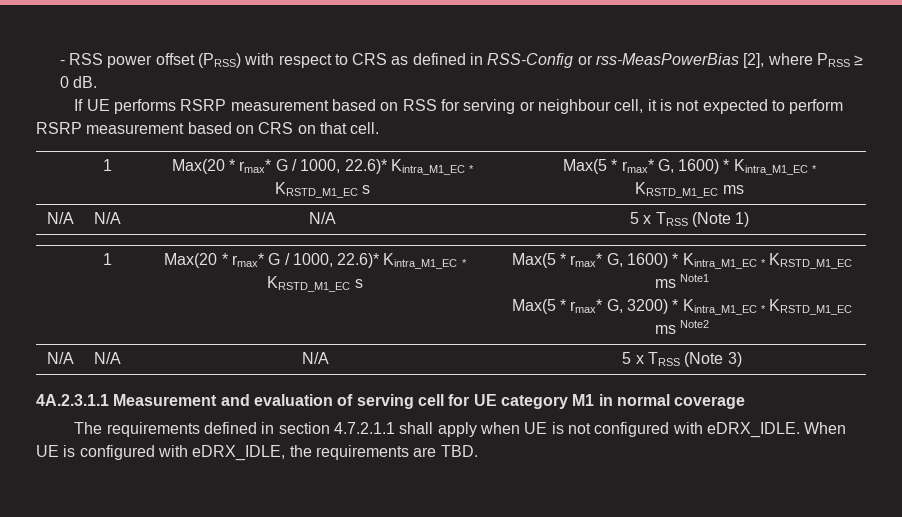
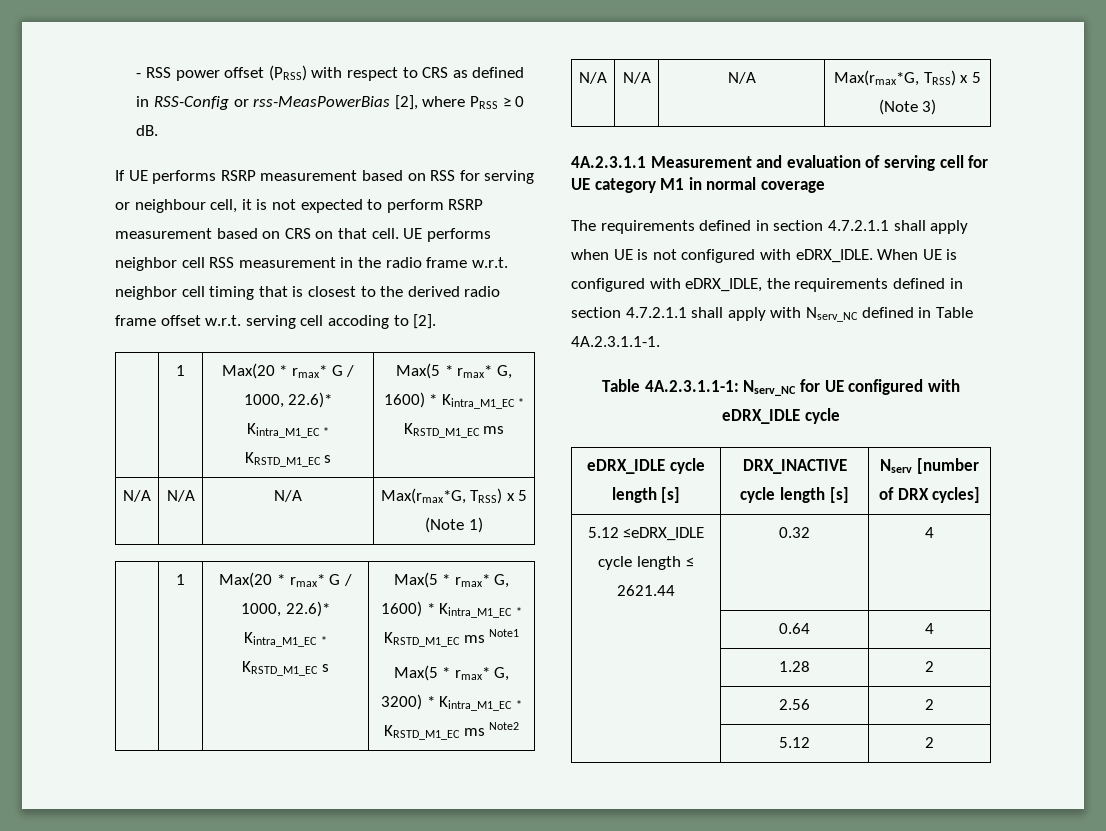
(380, 128) none -> [403,228,491,242] [115,257,508,271] [115,286,501,300] [115,314,437,329] UE performs neighbor cell RSS measurement in the radio frame w.r.t. neighbor cell timing that is closest to the derived radio frame offset w.r.t. serving cell accoding to [2].
[629,212,688,226] 5 x TRSS -> [380,488,528,504] Max(rmax*G, TRSS) x 5
[622,352,680,366] 5 x TRSS -> [834,70,981,86] Max(rmax*G, TRSS) x 5
[413,445,478,457] are TBD. -> [892,278,963,289] [571,307,973,322] [571,336,660,347] [602,379,960,396] [722,408,840,424] [587,458,705,474] [611,487,681,503] [742,459,847,474] [740,487,849,503] [880,458,979,474] [878,487,981,503] [587,527,705,541] [598,556,694,570] [617,585,675,596] [779,527,810,538] [925,527,934,538] [779,623,810,634] [925,623,934,634] [779,661,810,672] [925,661,934,672] [779,699,810,710] [925,699,934,710] [779,737,810,748] [925,737,934,748] defined in section 4.7.2.1.1 shall apply with Nserv_NC defined in Table 4A.2.3.1.1-1. // Table 4A.2.3.1.1-1: Nserv_NC for UE configured with eDRX_IDLE cycle // eDRX_IDLE cycle length [s] | DRX_INACTIVE cycle length [s] | Nserv [number of DRX cycles] // 5.12 ≤eDRX_IDLE cycle length ≤ 2621.44 | 0.32 | 4 // | 0.64 | 4 // | 1.28 | 2 // | 2.56 | 2 // | 5.12 | 2

